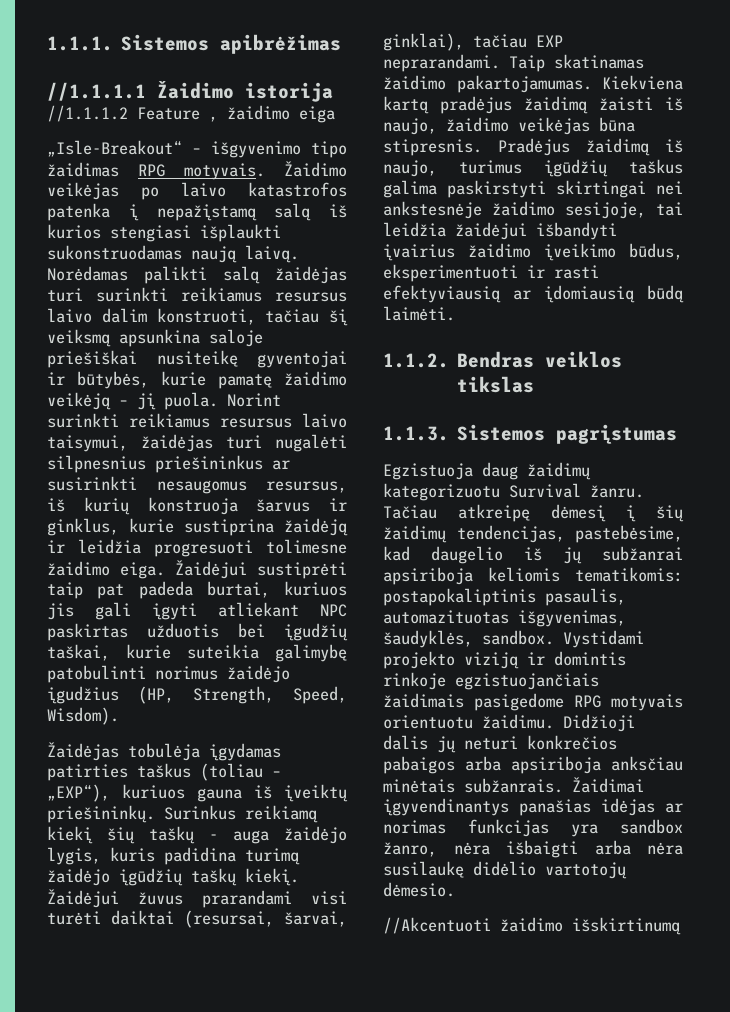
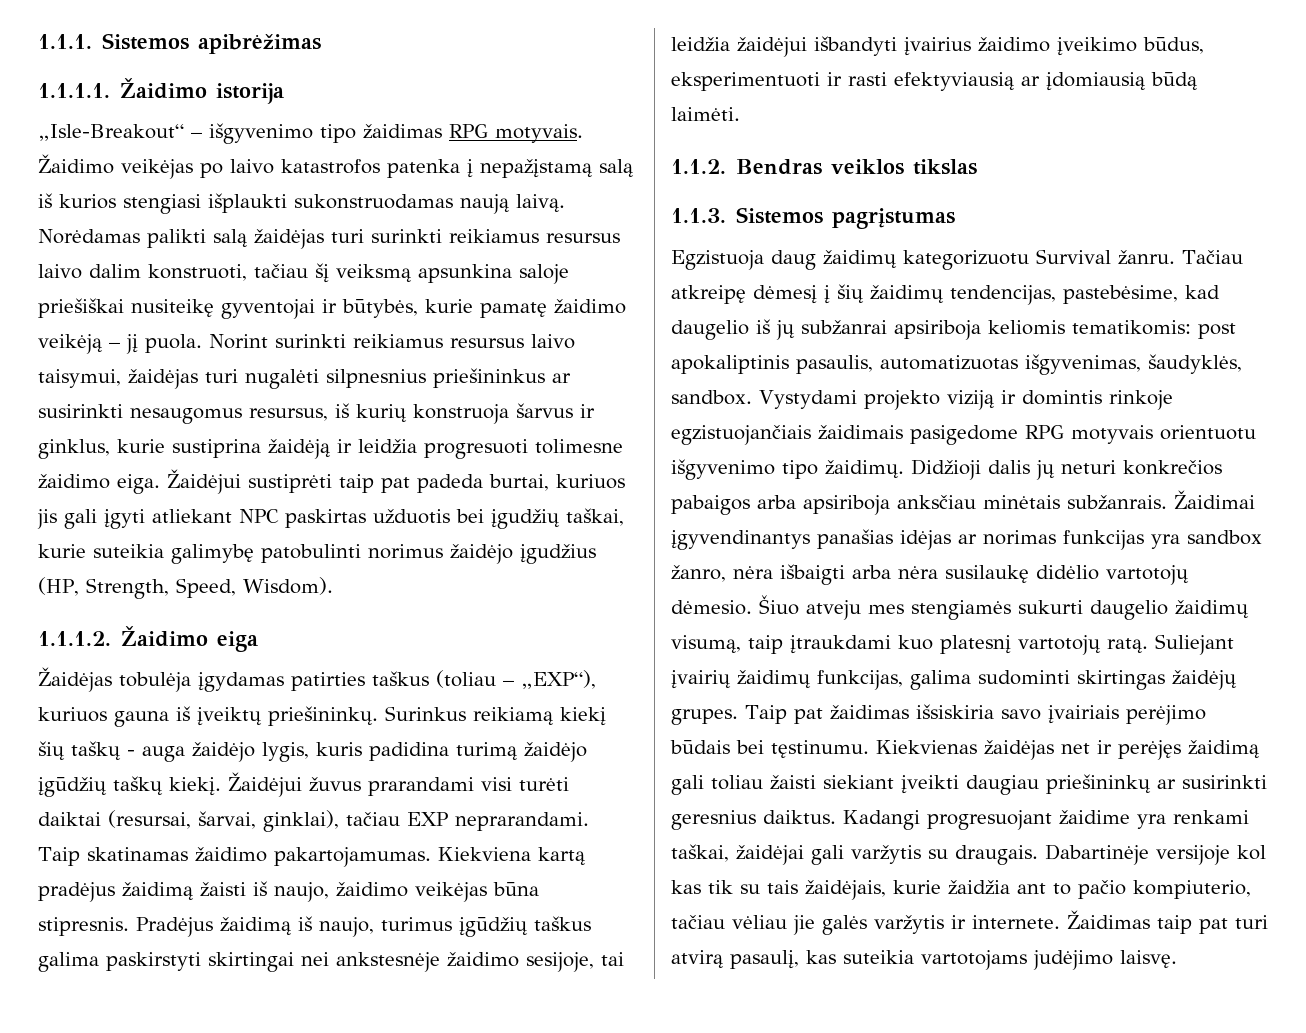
[47,82,146,101] //1.1.1.1 -> [38,83,110,98] 1.1.1.1.
[47,105,335,123] // //1.1.1.2 Feature , žaidimo eiga -> (285, 93) none
(119, 716) none -> [38,626,259,652] // 1.1.1.2. Žaidimo eiga
[383,588,626,606] [383,610,509,624] postapokaliptinis pasaulis, automazituotas -> [1198,323,1236,339] [671,355,1018,374] post apokaliptinis pasaulis, automatizuotas
[563,630,644,648] Vystidami -> [759,390,857,409] Vystydami
[482,714,554,729] žaidimu. -> [671,459,904,480] išgyvenimo tipo žaidimų.
[383,917,681,935] // //Akcentuoti žaidimo išskirtinumą -> [759,595,1249,620] [671,634,1234,655] [671,670,1237,690] [671,704,1206,725] [670,740,1260,760] [671,774,1267,795] [671,810,1249,830] [671,844,1266,865] [671,880,1251,900] [671,910,1268,935] [671,950,1177,970] Šiuo atveju mes stengiamės sukurti daugelio žaidimų visumą, taip įtraukdami kuo platesnį vartotojų ratą. Suliejant įvairių žaidimų funkcijas, galima sudominti skirtingas žaidėjų grupes. Taip pat žaidimas išsiskiria savo įvairiais perėjimo būdais bei tęstinumu. Kiekvienas žaidėjas net ir perėjęs žaidimą gali toliau žaisti siekiant įveikti daugiau priešininkų ar susirinkti geresnius daiktus. Kadangi progresuojant žaidime yra renkami taškai, žaidėjai gali varžytis su draugais. Dabartinėje versijoje kol kas tik su tais žaidėjais, kurie žaidžia ant to pačio kompiuterio, tačiau vėliau jie galės varžytis ir internete. Žaidimas taip pat turi atvirą pasaulį, kas suteikia vartotojams judėjimo laisvę.

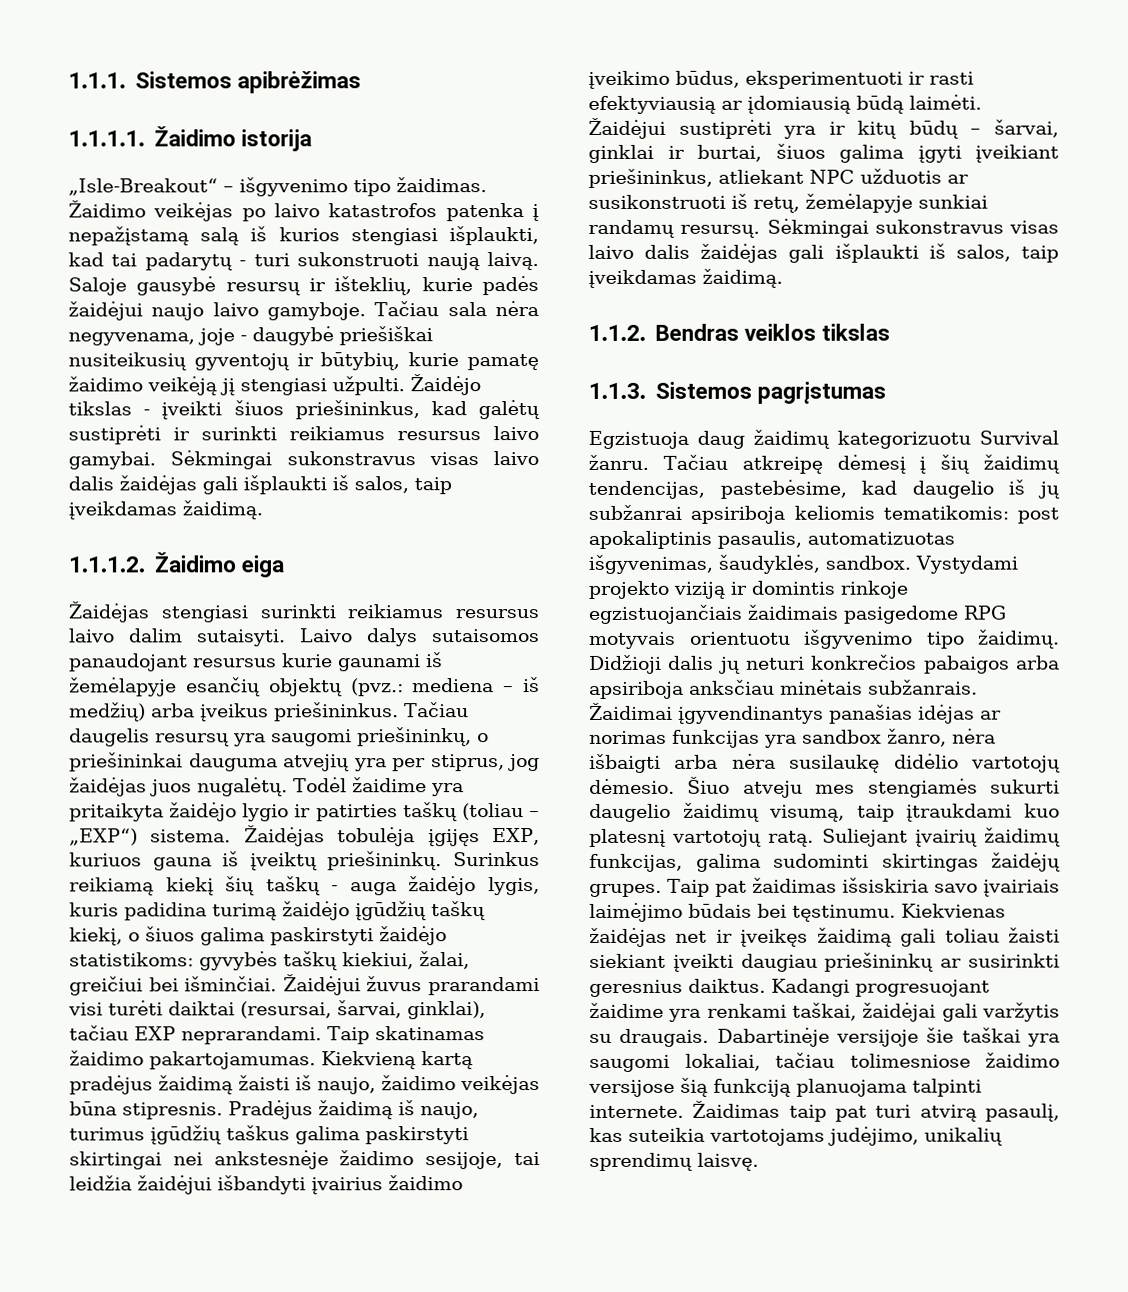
[363,124,583,143] žaidimas RPG motyvais. -> [396,177,487,193] žaidimas.
[208,193,565,214] [38,229,620,249] [38,263,569,284] [38,298,626,319] [38,334,575,354] [38,368,571,389] [38,403,595,424] [38,439,623,459] [38,469,625,494] [37,508,624,529] [38,544,596,564] [38,577,333,599] [38,626,259,652] [38,667,596,692] išplaukti sukonstruodamas naują laivą. Norėdamas palikti salą žaidėjas turi surinkti reikiamus resursus laivo dalim konstruoti, tačiau šį veiksmą apsunkina saloje priešiškai nusiteikę gyventojai ir būtybės, kurie pamatę žaidimo veikėją – jį puola. Norint surinkti reikiamus resursus laivo taisymui, žaidėjas turi nugalėti silpnesnius priešininkus ar susirinkti nesaugomus resursus, iš kurių konstruoja šarvus ir ginklus, kurie sustiprina žaidėją ir leidžia progresuoti tolimesne žaidimo eiga. Žaidėjui sustiprėti taip pat padeda burtai, kuriuos jis gali įgyti atliekant NPC paskirtas užduotis bei įgudžių taškai, kurie suteikia galimybę patobulinti norimus žaidėjo įgudžius (HP, Strength, Speed, Wisdom). // 1.1.1.2. Žaidimo eiga // Žaidėjas tobulėja įgydamas patirties taškus (toliau – „EXP“), -> [448,226,539,246] [68,252,539,271] [68,276,539,296] [68,301,539,321] [68,326,433,346] [68,352,539,371] [68,374,481,396] [68,400,540,420] [68,425,539,445] [68,450,539,470] [68,475,452,495] [68,500,263,520] [68,552,284,578] [68,601,539,623] [68,628,539,647] [69,652,443,672] [69,677,540,697] [69,702,469,722] [69,727,489,747] [69,752,540,772] [69,777,464,797] [69,802,540,822] [69,825,541,847] išplaukti, kad tai padarytų - turi sukonstruoti naują laivą. Saloje gausybė resursų ir išteklių, kurie padės žaidėjui naujo laivo gamyboje. Tačiau sala nėra negyvenama, joje - daugybė priešiškai nusiteikusių gyventojų ir būtybių, kurie pamatę žaidimo veikėją jį stengiasi užpulti. Žaidėjo tikslas - įveikti šiuos priešininkus, kad galėtų sustiprėti ir surinkti reikiamus resursus laivo gamybai. Sėkmingai sukonstravus visas laivo dalis žaidėjas gali išplaukti iš salos, taip įveikdamas žaidimą. // 1.1.1.2. Žaidimo eiga // Žaidėjas stengiasi surinkti reikiamus resursus laivo dalim sutaisyti. Laivo dalys sutaisomos panaudojant resursus kurie gaunami iš žemėlapyje esančių objektų (pvz.: mediena – iš medžių) arba įveikus priešininkus. Tačiau daugelis resursų yra saugomi priešininkų, o priešininkai dauguma atvejių yra per stiprus, jog žaidėjas juos nugalėtų. Todėl žaidime yra pritaikyta žaidėjo lygio ir patirties taškų (toliau – „EXP“) sistema. Žaidėjas tobulėja įgijęs EXP,
[169,777,221,796] kiekį. -> [69,926,447,946] [69,951,470,971] [69,976,278,996] kiekį, o šiuos galima paskirstyti žaidėjo statistikoms: gyvybės taškų kiekiui, žalai, greičiui bei išminčiai.
[437,847,531,861] Kiekviena -> [321,1051,416,1070] Kiekvieną
(740, 114) none -> [588,117,1059,139] [588,143,1059,163] [588,168,969,188] [588,193,988,213] [588,218,1059,238] [588,243,1059,263] [588,268,783,288] Žaidėjui sustiprėti yra ir kitų būdų – šarvai, ginklai ir burtai, šiuos galima įgyti įveikiant priešininkus, atliekant NPC užduotis ar susikonstruoti iš retų, žemėlapyje sunkiai randamų resursų. Sėkmingai sukonstravus visas laivo dalis žaidėjas gali išplaukti iš salos, taip įveikdamas žaidimą.
[1125,705,1206,725] perėjimo -> [589,902,683,922] laimėjimo
[1118,740,1181,760] perėjęs -> [740,928,809,947] įveikęs
[1237,845,1266,860] [671,880,1251,900] [671,915,966,935] kol kas tik su tais žaidėjais, kurie žaidžia ant to pačio kompiuterio, tačiau vėliau jie galės varžytis ir -> [926,1027,1060,1047] [589,1052,1060,1072] [588,1077,982,1097] šie taškai yra saugomi lokaliai, tačiau tolimesniose žaidimo versijose šią funkciją planuojama talpinti
[1033,950,1113,970] judėjimo -> [828,1126,1003,1146] [589,1152,693,1171] judėjimo, unikalių sprendimų

